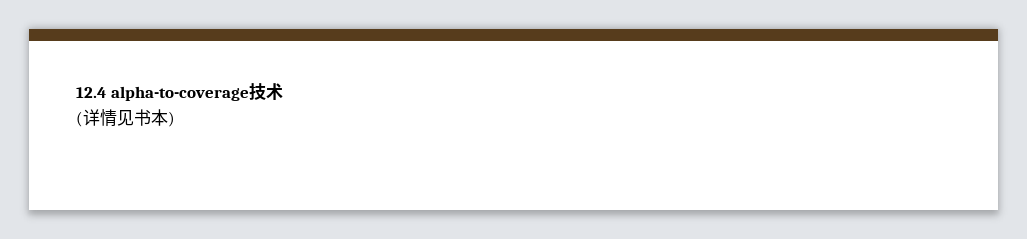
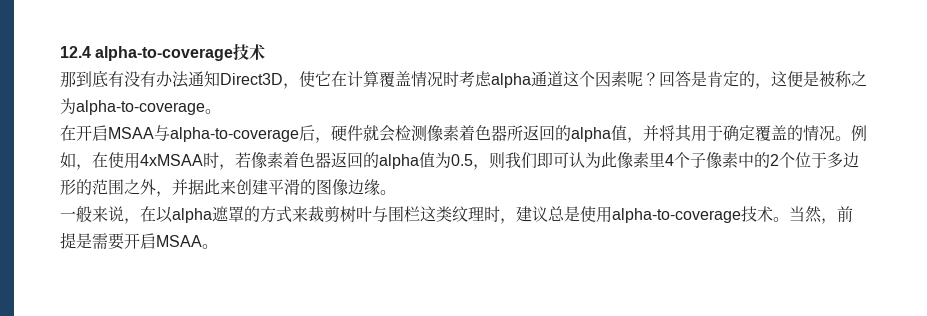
[76,109,175,127] (详情见书本) -> [60,70,867,89] [60,98,221,115] [60,125,867,143] [60,152,859,170] [60,179,396,197] [60,206,853,224] [60,232,218,250] 那到底有没有办法通知Direct3D，使它在计算覆盖情况时考虑alpha通道这个因素呢？回答是肯定的，这便是被称之为alpha-to-coverage。 // 在开启MSAA与alpha-to-coverage后，硬件就会检测像素着色器所返回的alpha值，并将其用于确定覆盖的情况。例如，在使用4xMSAA时，若像素着色器返回的alpha值为0.5，则我们即可认为此像素里4个子像素中的2个位于多边形的范围之外，并据此来创建平滑的图像边缘。 // 一般来说，在以alpha遮罩的方式来裁剪树叶与围栏这类纹理时，建议总是使用alpha-to-coverage技术。当然，前提是需要开启MSAA。

